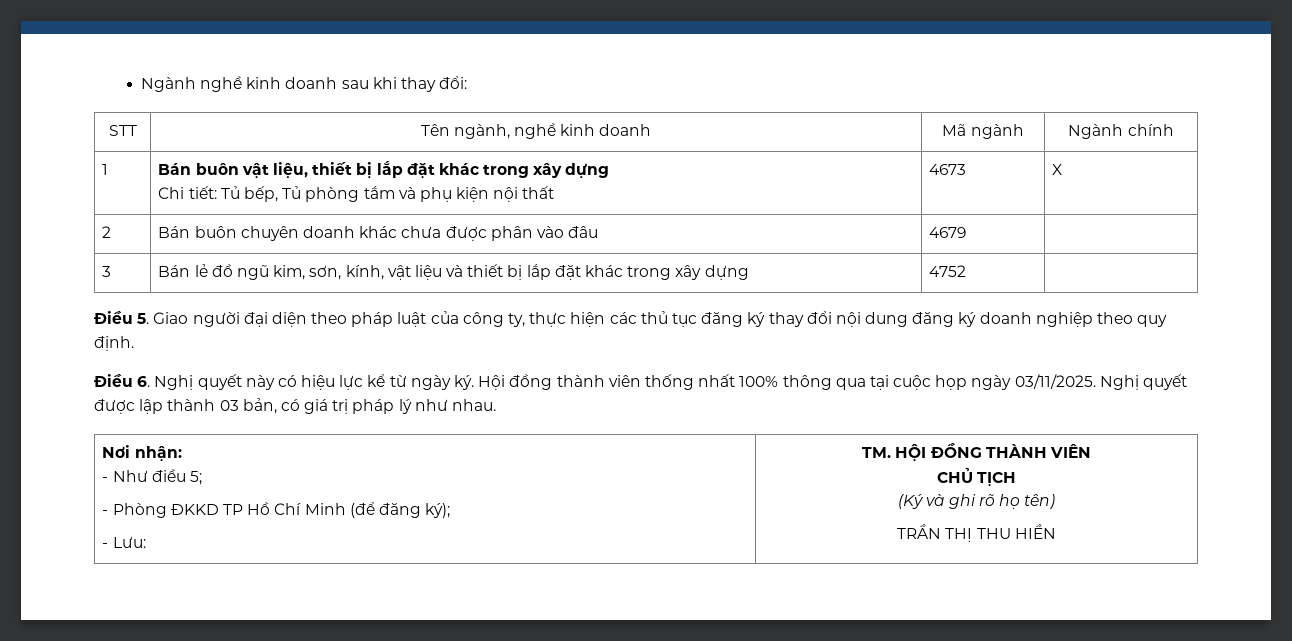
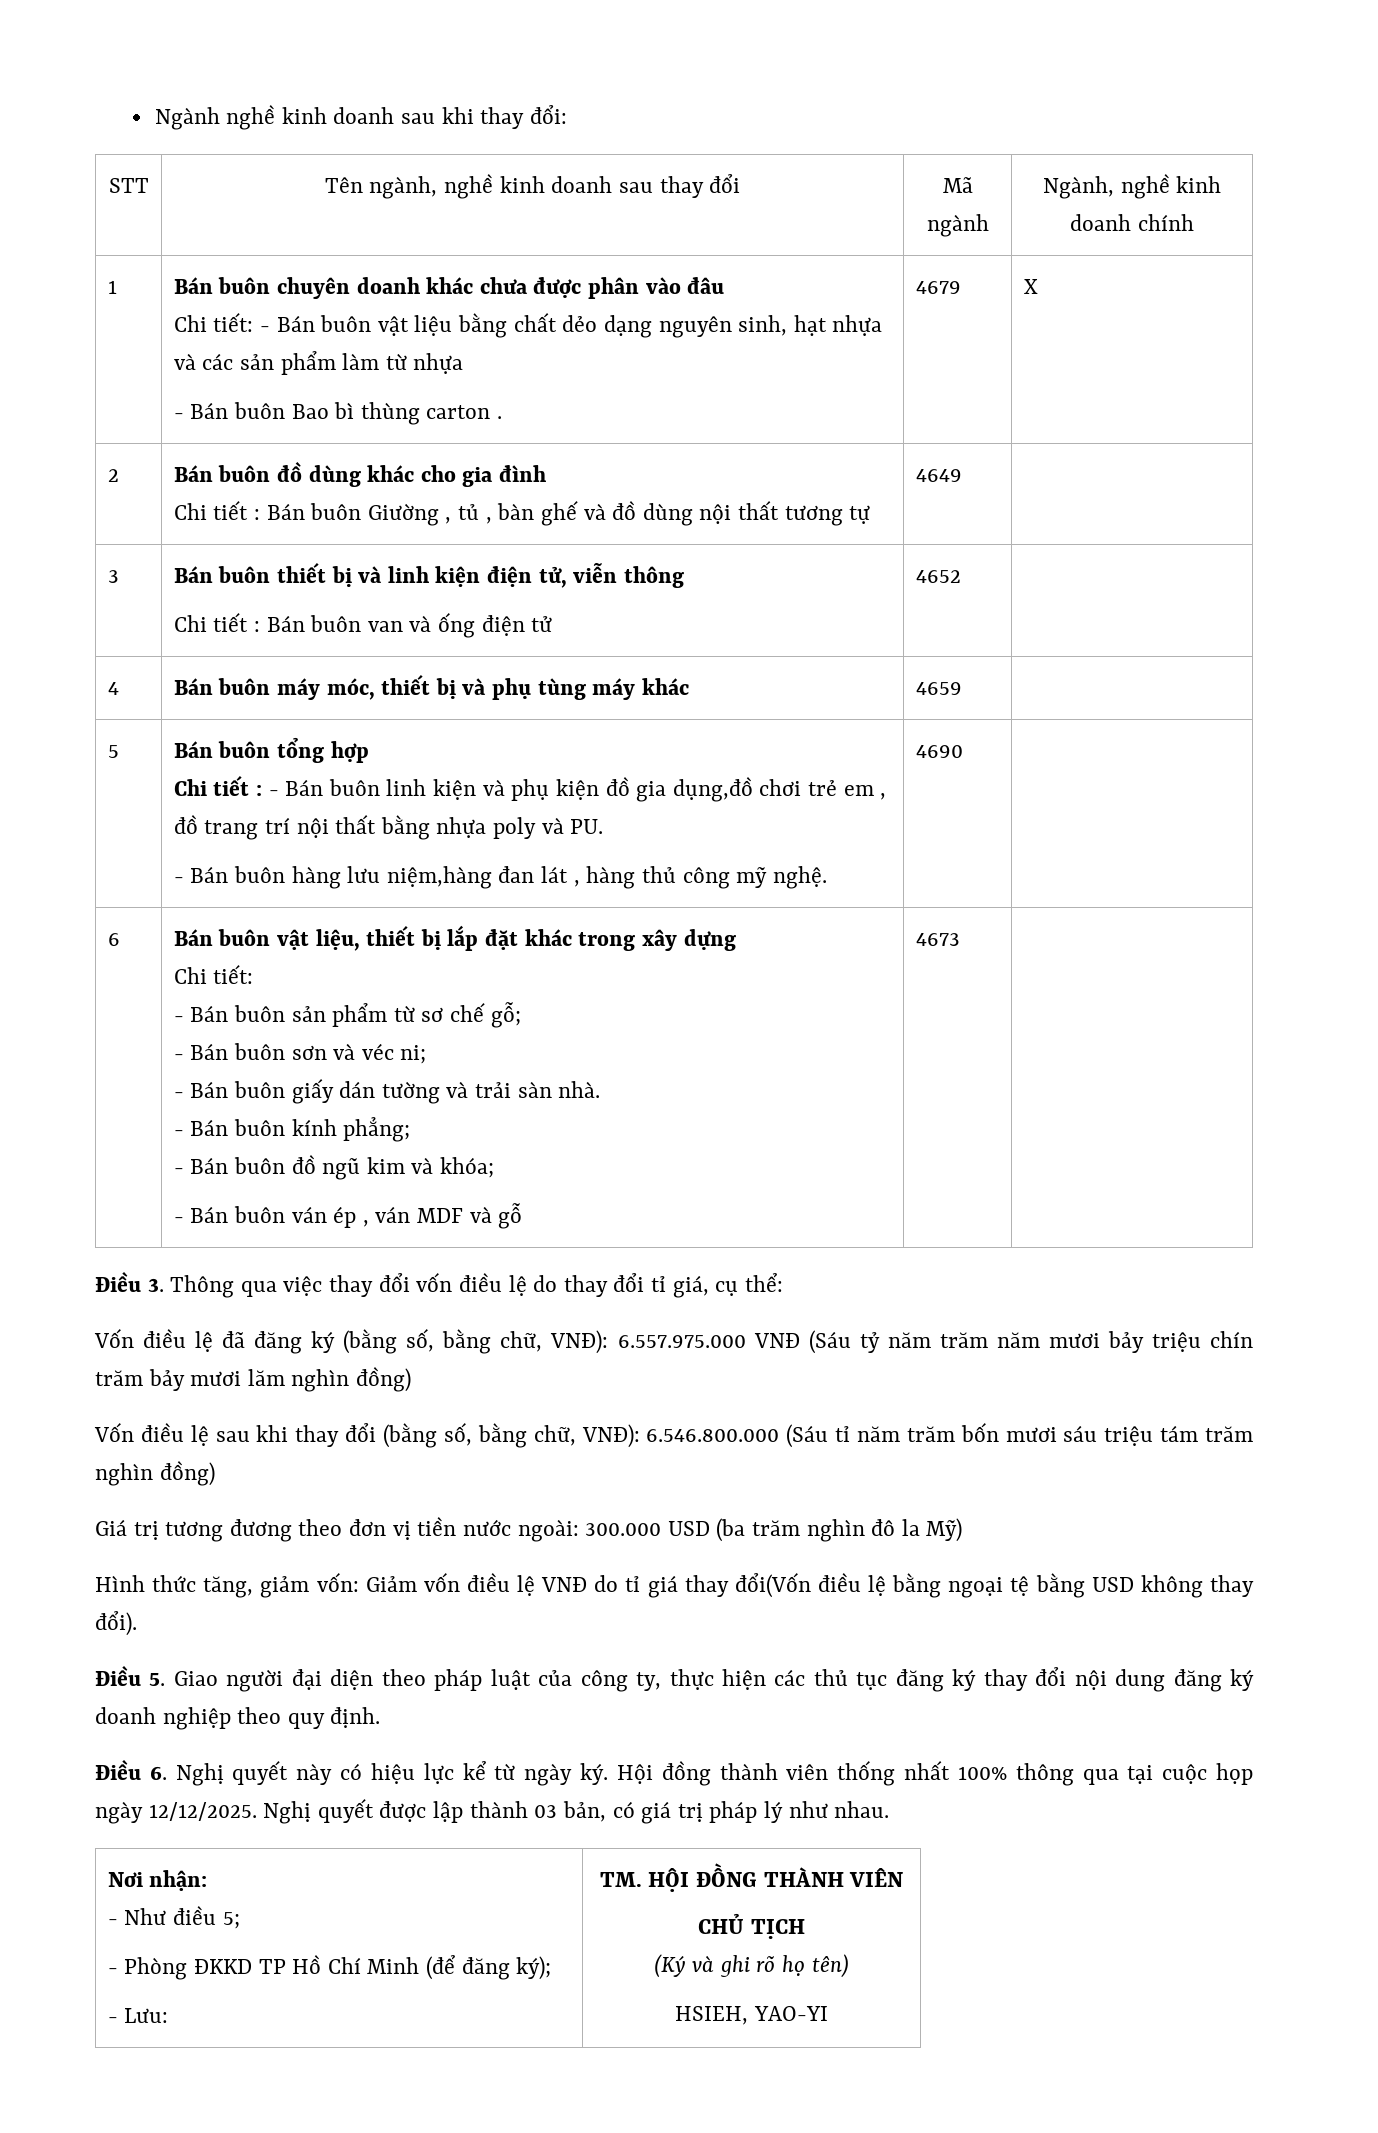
(652, 130) none -> [618,174,741,198] sau thay đổi
[1068,124,1174,139] [102,164,109,175] Ngành chính // 1 -> [1042,174,1222,199] [1070,214,1194,231] [107,280,117,294] [173,277,725,299] [173,313,883,338] [173,351,464,375] [173,402,503,425] [915,281,961,294] [1023,279,1038,294] [107,469,119,482] [173,462,547,487] [173,501,871,526] [915,469,962,482] [107,570,119,583] [173,562,684,588] [173,613,553,638] [915,570,961,583] [107,682,119,695] [173,675,689,700] [915,682,962,695] [107,745,119,758] [173,737,369,763] [173,776,887,802] [173,815,604,840] [173,866,827,889] [915,745,963,758] [107,933,120,946] Ngành, nghề kinh doanh chính // 1 | Bán buôn chuyên doanh khác chưa được phân vào đâu // Chi tiết: - Bán buôn vật liệu bằng chất dẻo dạng nguyên sinh, hạt nhựa và các sản phẩm làm từ nhựa // - Bán buôn Bao bì thùng carton . | 4679 | X // 2 | Bán buôn đồ dùng khác cho gia đình // Chi tiết : Bán buôn Giường , tủ , bàn ghế và đồ dùng nội thất tương tự | 4649 | // 3 | Bán buôn thiết bị và linh kiện điện tử, viễn thông // Chi tiết : Bán buôn van và ống điện tử | 4652 | // 4 | Bán buôn máy móc, thiết bị và phụ tùng máy khác | 4659 | // 5 | Bán buôn tổng hợp // Chi tiết : - Bán buôn linh kiện và phụ kiện đồ gia dụng,đồ chơi trẻ em , đồ trang trí nội thất bằng nhựa poly và PU. // - Bán buôn hàng lưu niệm,hàng đan lát , hàng thủ công mỹ nghệ. | 4690 | // 6
[220,186,555,202] [929,164,967,175] [1052,164,1063,175] [102,226,112,238] [158,226,599,241] [929,227,967,238] [102,266,112,277] [158,264,749,280] [929,265,967,277] Tủ bếp, Tủ phòng tắm và phụ kiện nội thất | 4673 | X // 2 | Bán buôn chuyên doanh khác chưa được phân vào đâu | 4679 | // 3 | Bán lẻ đồ ngũ kim, sơn, kính, vật liệu và thiết bị lắp đặt khác trong xây dựng | 4752 | -> [173,1002,521,1028] [173,1043,427,1064] [173,1079,601,1104] [173,1117,411,1142] [173,1155,495,1180] [173,1203,523,1229] [915,933,960,946] [95,1272,783,1298] [94,1329,1253,1354] [95,1367,412,1392] [94,1423,1253,1448] [95,1461,215,1486] [95,1517,963,1542] [95,1573,1255,1598] [95,1611,137,1636] // - Bán buôn sản phẩm từ sơ chế gỗ; // - Bán buôn sơn và véc ni; // - Bán buôn giấy dán tường và trải sàn nhà. // - Bán buôn kính phẳng; // - Bán buôn đồ ngũ kim và khóa; // - Bán buôn ván ép , ván MDF và gỗ | 4673 | // Điều 3. Thông qua việc thay đổi vốn điều lệ do thay đổi tỉ giá, cụ thể: // Vốn điều lệ đã đăng ký (bằng số, bằng chữ, VNĐ): 6.557.975.000 VNĐ (Sáu tỷ năm trăm năm mươi bảy triệu chín trăm bảy mươi lăm nghìn đồng) // Vốn điều lệ sau khi thay đổi (bằng số, bằng chữ, VNĐ): 6.546.800.000 (Sáu tỉ năm trăm bốn mươi sáu triệu tám trăm nghìn đồng) // Giá trị tương đương theo đơn vị tiền nước ngoài: 300.000 USD (ba trăm nghìn đô la Mỹ) // Hình thức tăng, giảm vốn: Giảm vốn điều lệ VNĐ do tỉ giá thay đổi(Vốn điều lệ bằng ngoại tệ bằng USD không thay đổi).
[1014,374,1096,389] 03/11/2025. -> [148,1802,257,1821] 12/12/2025.
[897,524,1056,542] TRẦN THỊ THU HIỀN -> [675,2006,828,2025] HSIEH, YAO-YI

